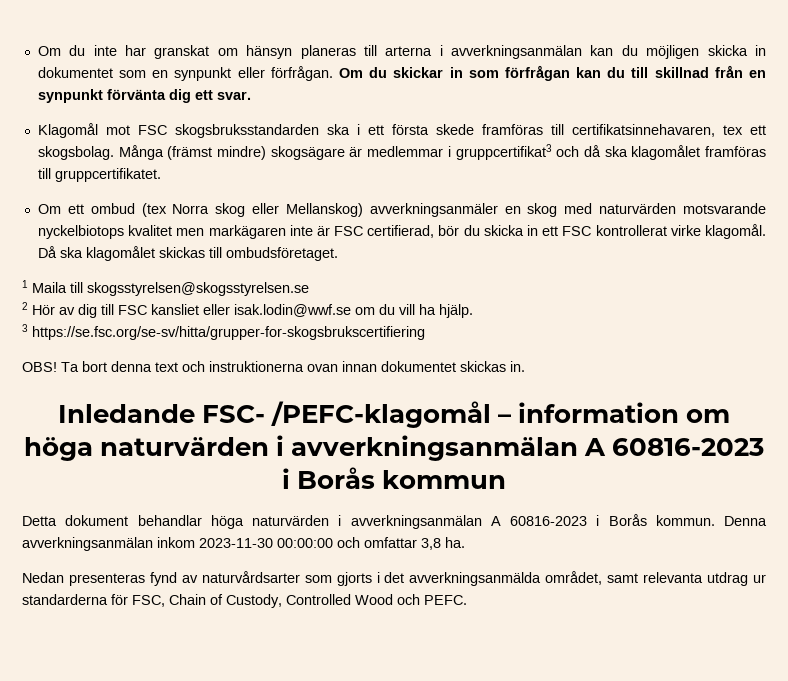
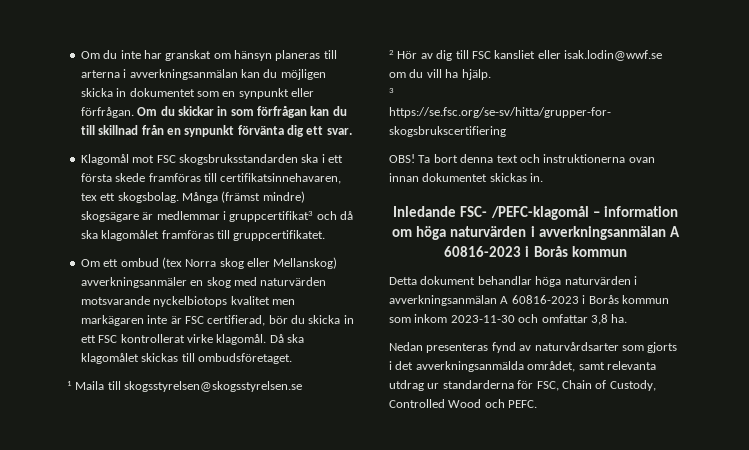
[655,515,767,526] [22,537,153,551] kommun. Denna avverkningsanmälan -> [621,295,669,304] [389,317,411,323] kommun som
[277,538,333,548] 00:00:00 -> (515, 319) none

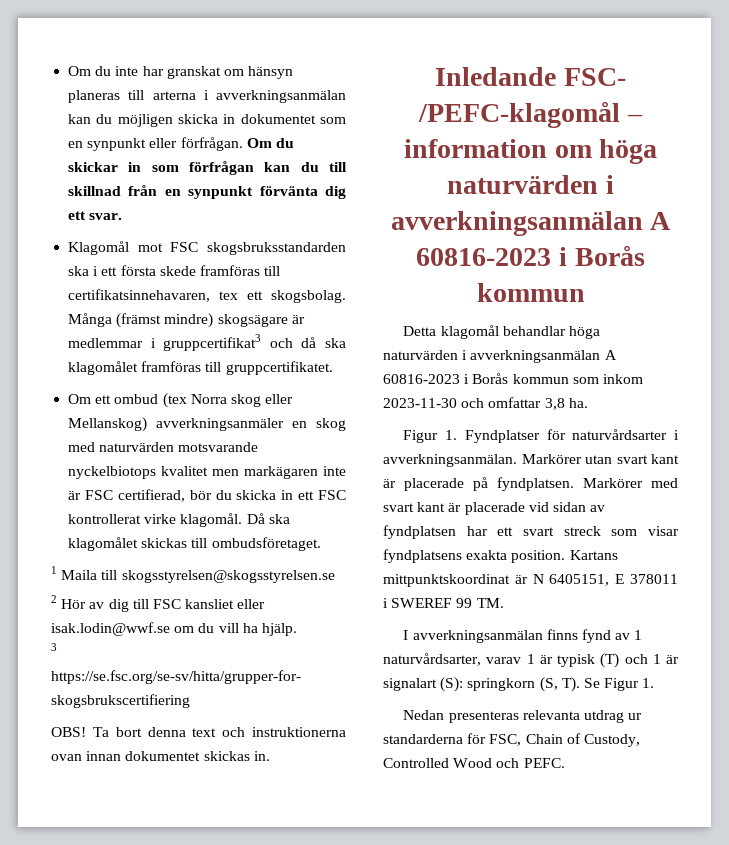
[420,276,476,285] dokument -> [440,325,499,339] klagomål
[389,342,678,353] [389,361,605,372] Nedan presenteras fynd av naturvårdsarter som gjorts i det avverkningsanmälda området, samt -> [403,429,679,443] [383,454,679,467] [383,477,678,491] [383,502,606,515] [383,525,679,539] [383,549,618,563] [383,574,678,587] [383,598,504,608] [403,629,643,643] [383,653,679,668] [383,677,655,692] [403,710,519,723] Figur 1. Fyndplatser för naturvårdsarter i avverkningsanmälan. Markörer utan svart kant är placerade på fyndplatsen. Markörer med svart kant är placerade vid sidan av fyndplatsen har ett svart streck som visar fyndplatsens exakta position. Kartans mittpunktskoordinat är N 6405151, E 378011 i SWEREF 99 TM. // I avverkningsanmälan finns fynd av 1 naturvårdsarter, varav 1 är typisk (T) och 1 är signalart (S): springkorn (S, T). Se Figur 1. // Nedan presenteras

